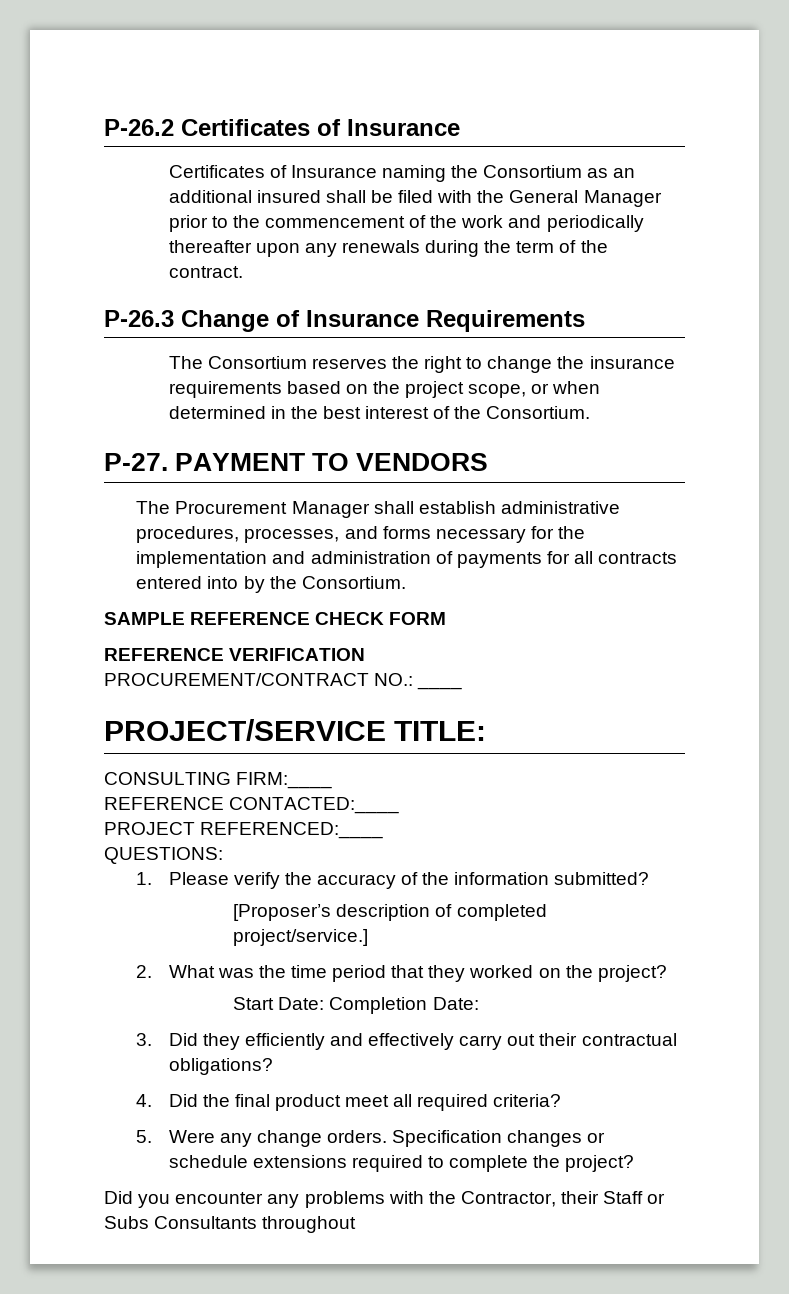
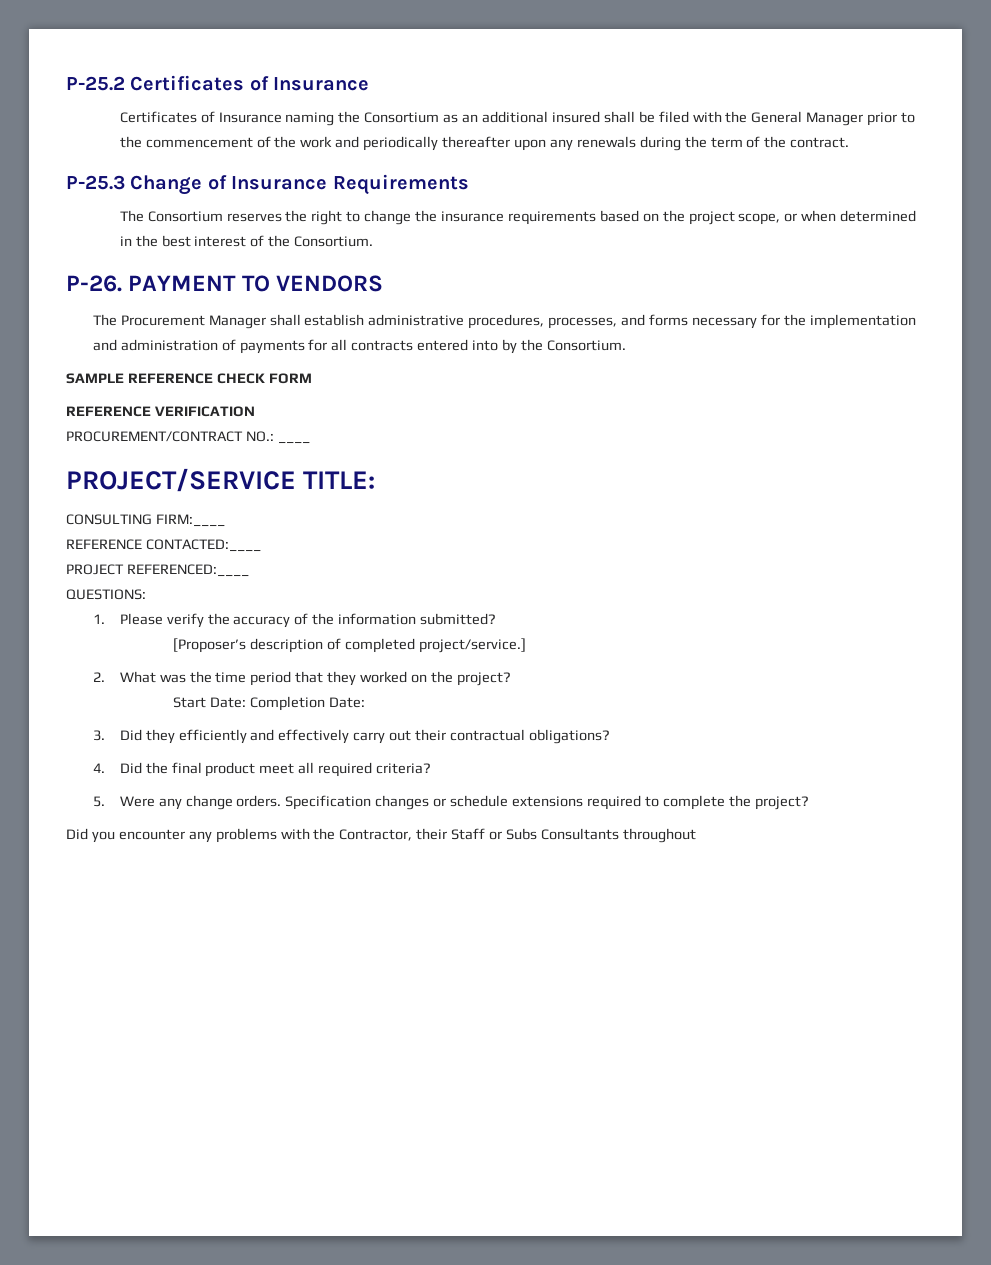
[104,119,174,136] P-26.2 -> [66,76,125,91] P-25.2
[104,310,174,327] P-26.3 -> [66,175,125,190] P-25.3
[104,453,168,471] P-27. -> [66,275,122,292] P-26.

